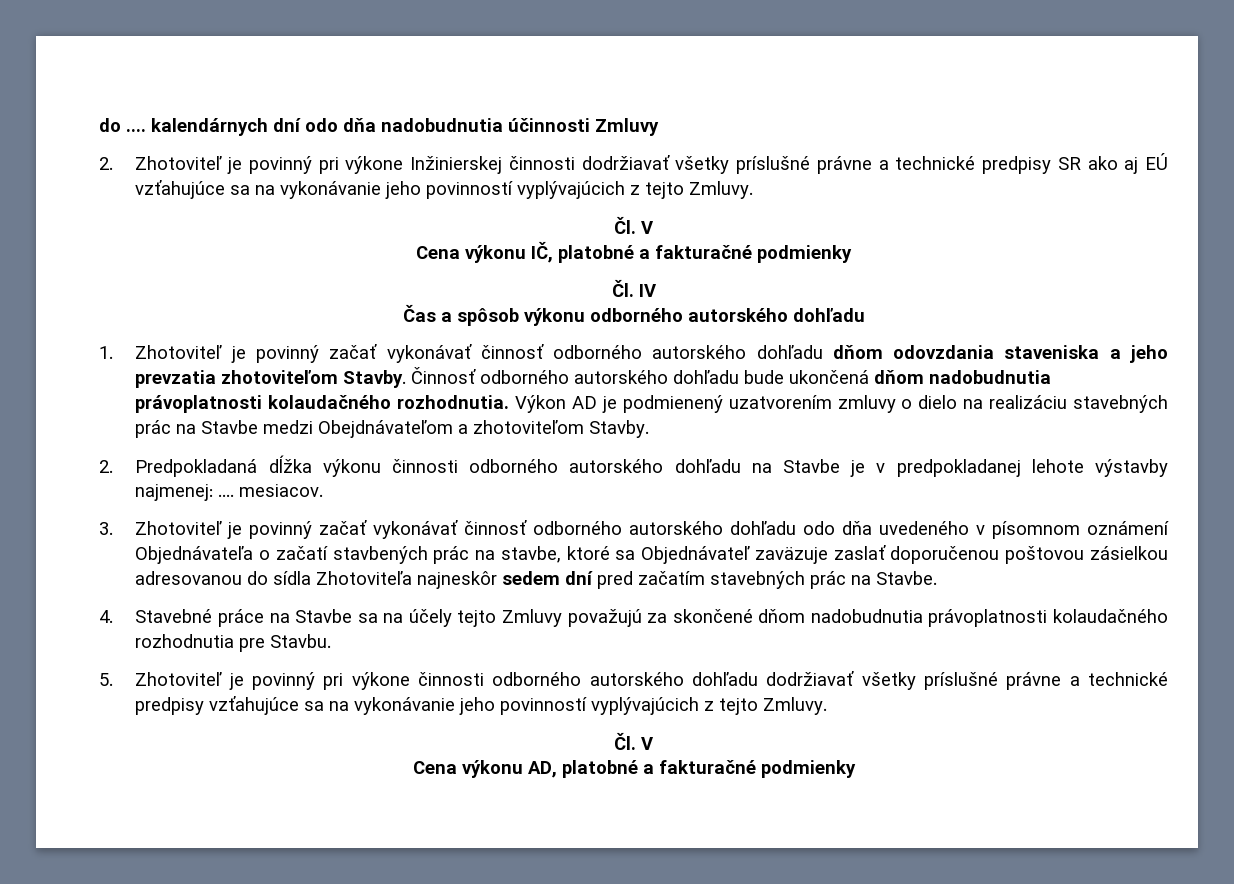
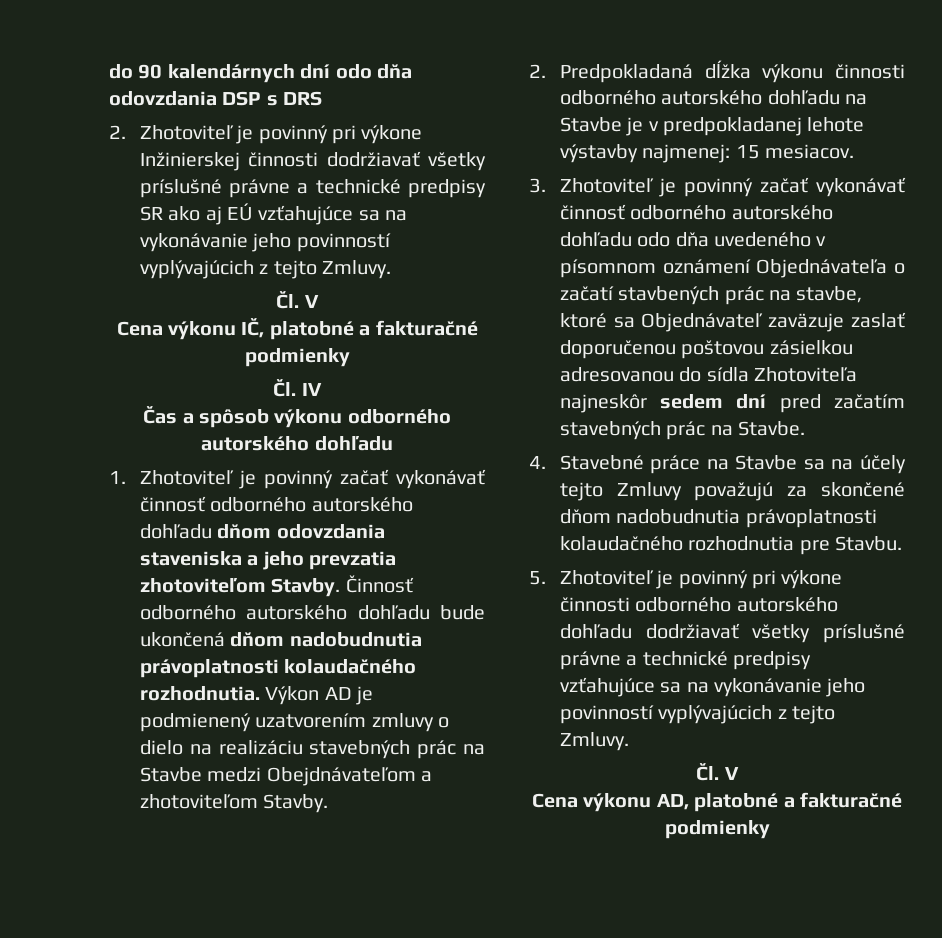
[99,118,146,132] do .... -> [109,64,163,79] do 90
[381,118,659,136] nadobudnutia účinnosti Zmluvy -> [109,91,323,106] odovzdania DSP s DRS
[218,494,235,497] .... -> [735,145,760,159] 15

